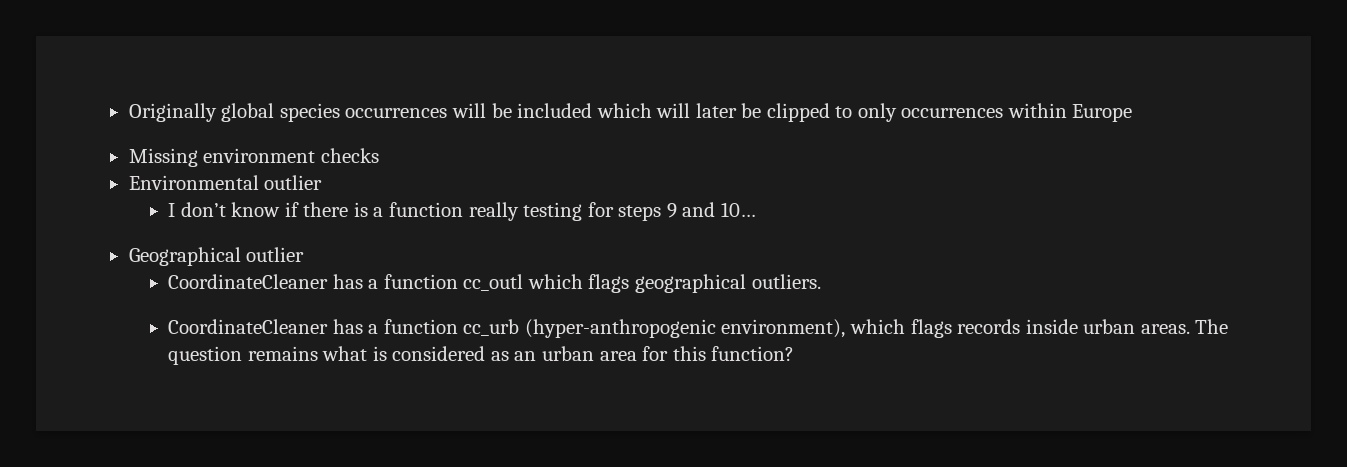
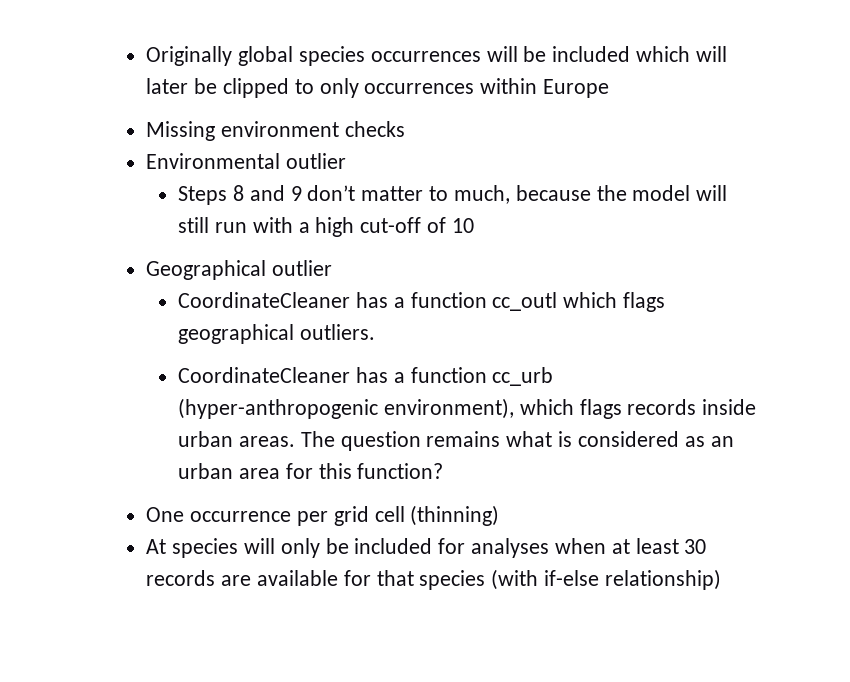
[168,202,756,221] I don’t know if there is a function really testing for steps 9 and 10… -> [178,185,728,205] [178,217,474,237] Steps 8 and 9 don’t matter to much, because the model will still run with a high cut-off of 10
(795, 353) none -> [146,505,500,526] [146,538,707,558] [146,569,721,590] // One occurrence per grid cell (thinning) // At species will only be included for analyses when at least 30 records are available for that species (with if-else relationship)

